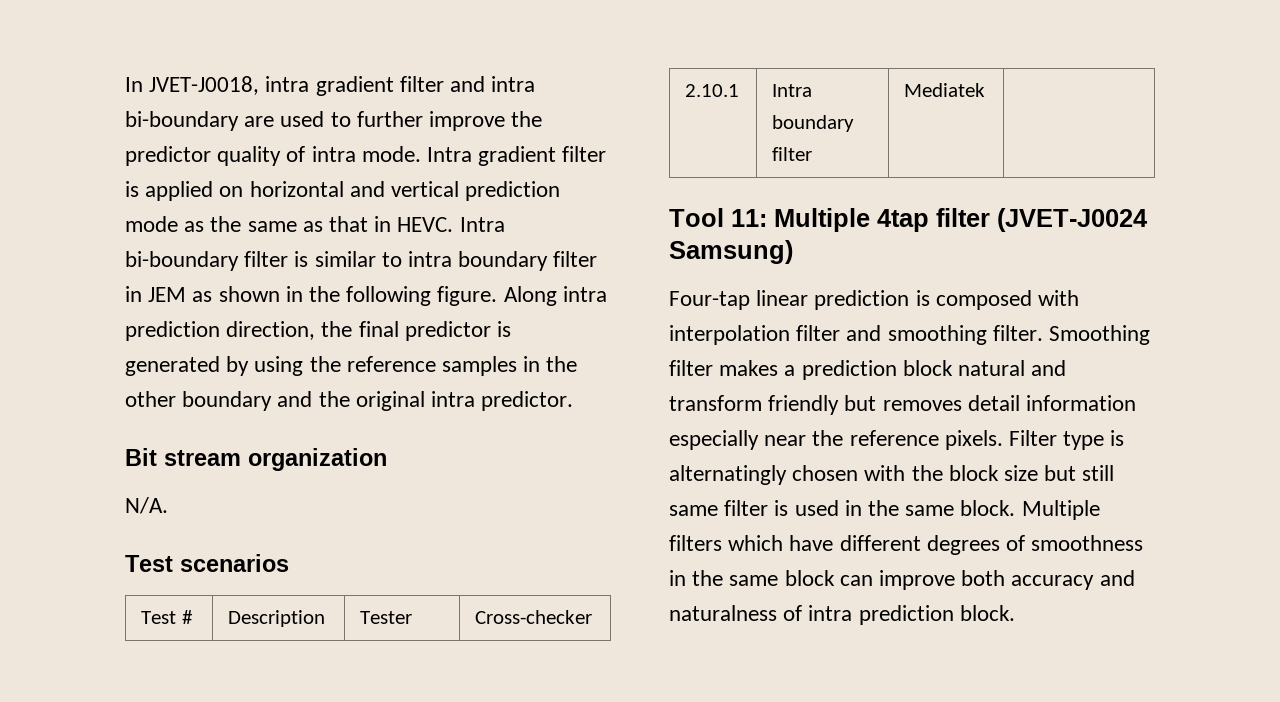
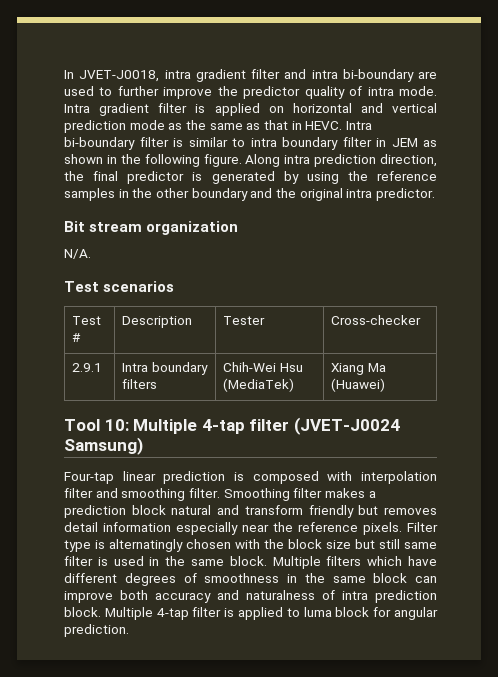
[685,84,740,97] 2.10.1 -> [72,363,103,372] 2.9.1
[772,147,813,161] [904,83,986,97] [669,208,929,232] filter | Mediatek | // Tool 11: Multiple 4tap -> [122,379,158,389] [223,362,304,372] [223,378,295,392] [331,363,387,375] [331,378,386,392] [64,419,245,434] filters | Chih-Wei Hsu (MediaTek) | Xiang Ma (Huawei) // Tool 10: Multiple 4-tap
(1015, 613) none -> [104,607,439,620] [64,624,129,637] Multiple 4-tap filter is applied to luma block for angular prediction.

